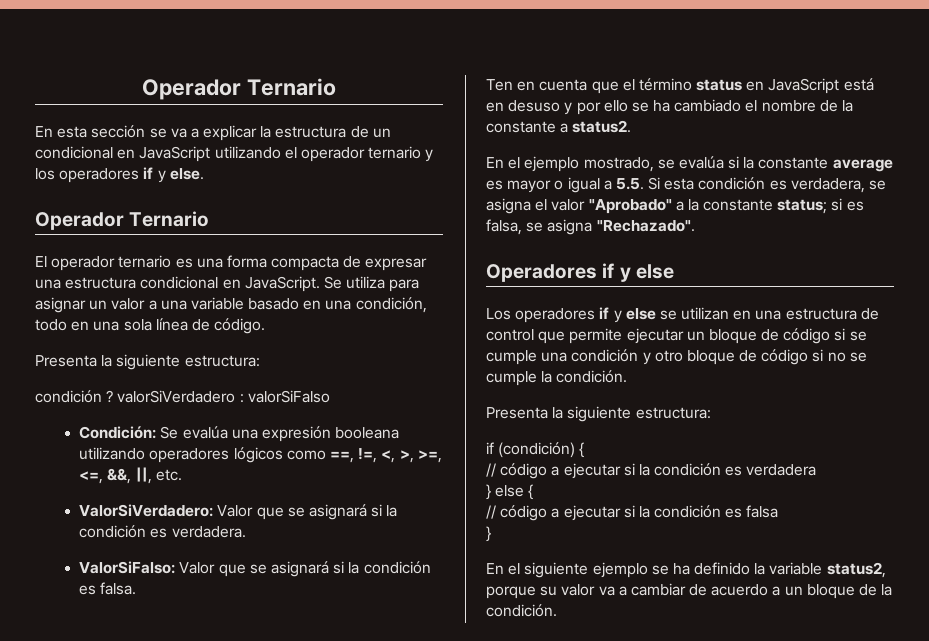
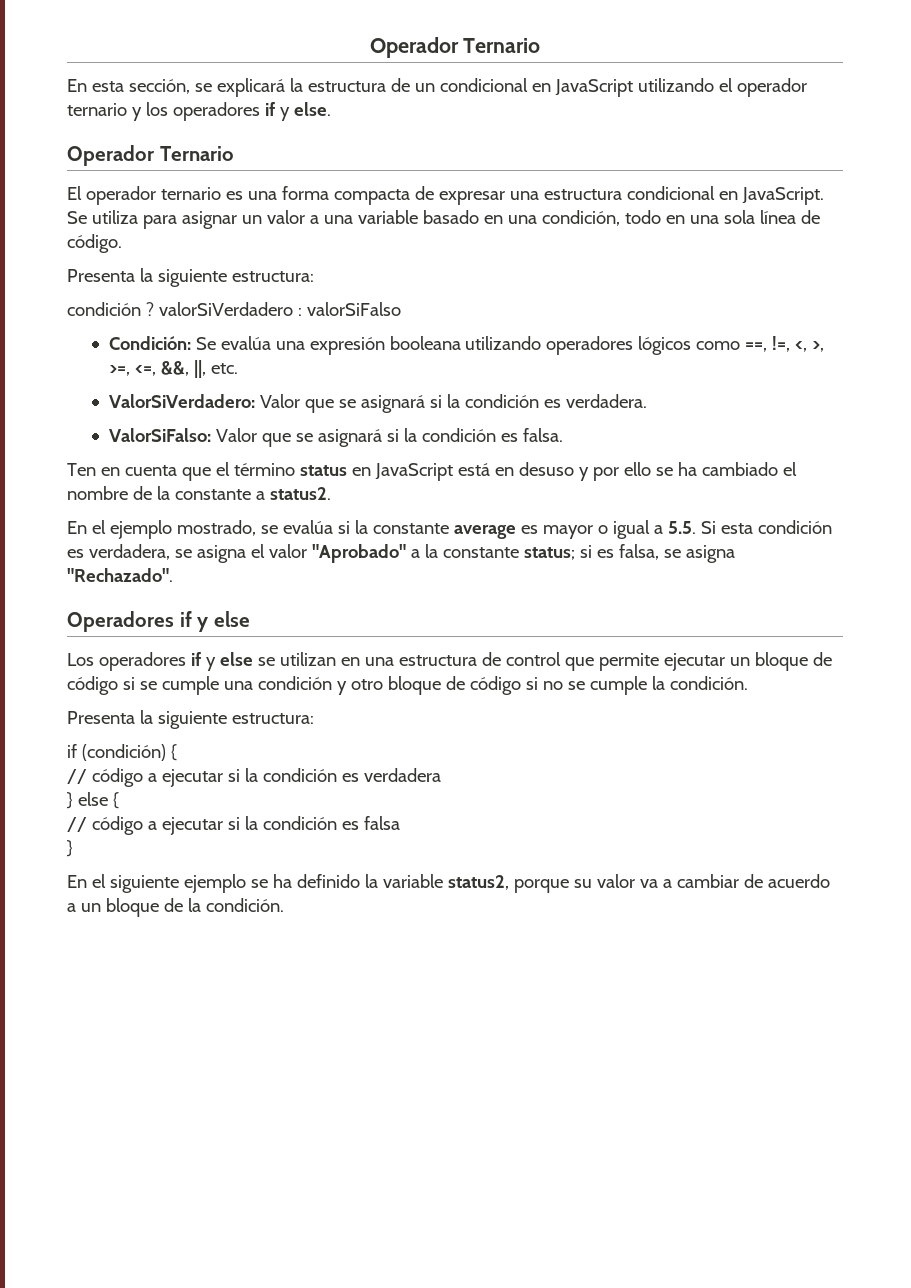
[91,125,258,141] sección se va a explicar -> [128,78,285,97] sección, se explicará

